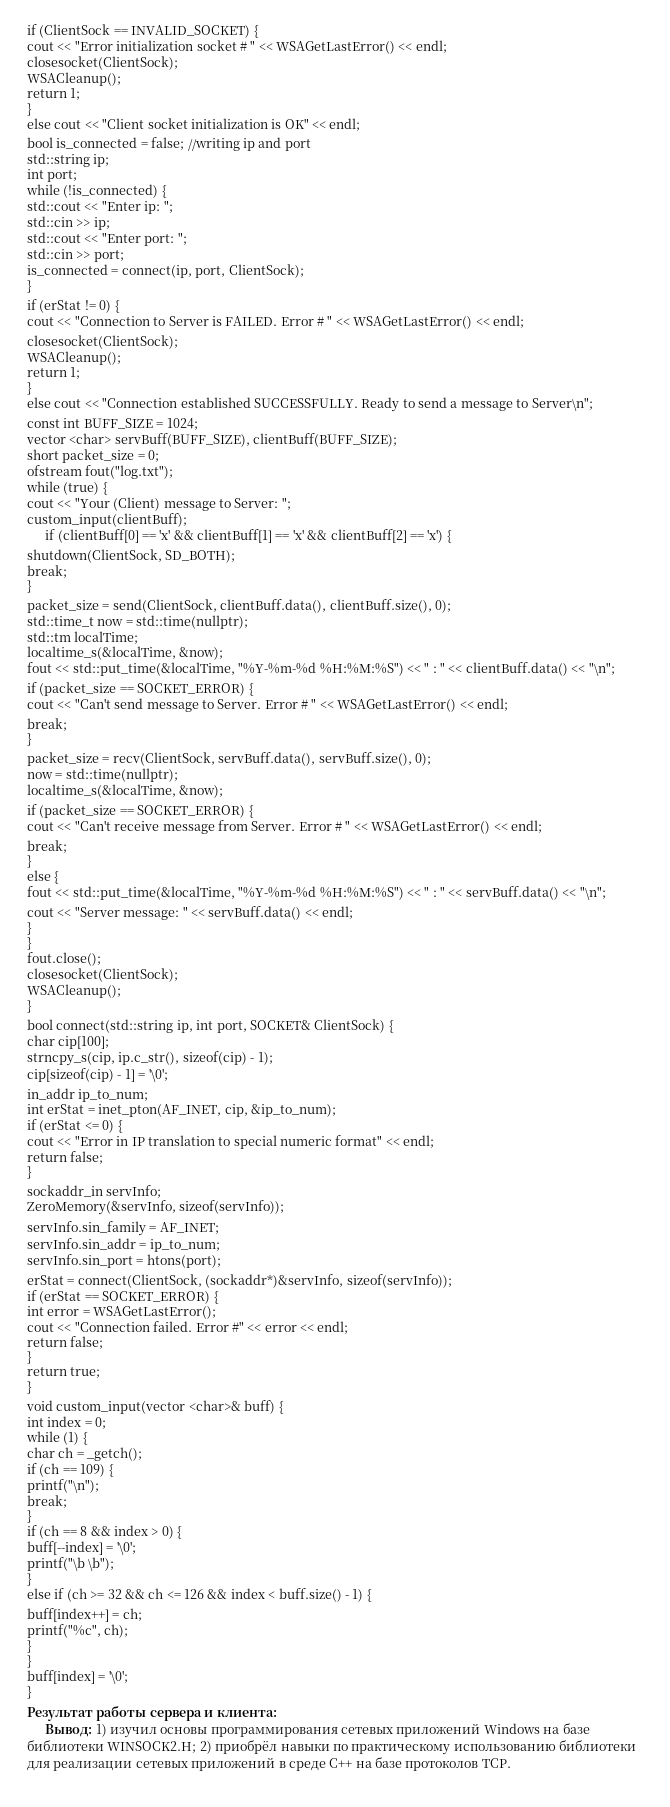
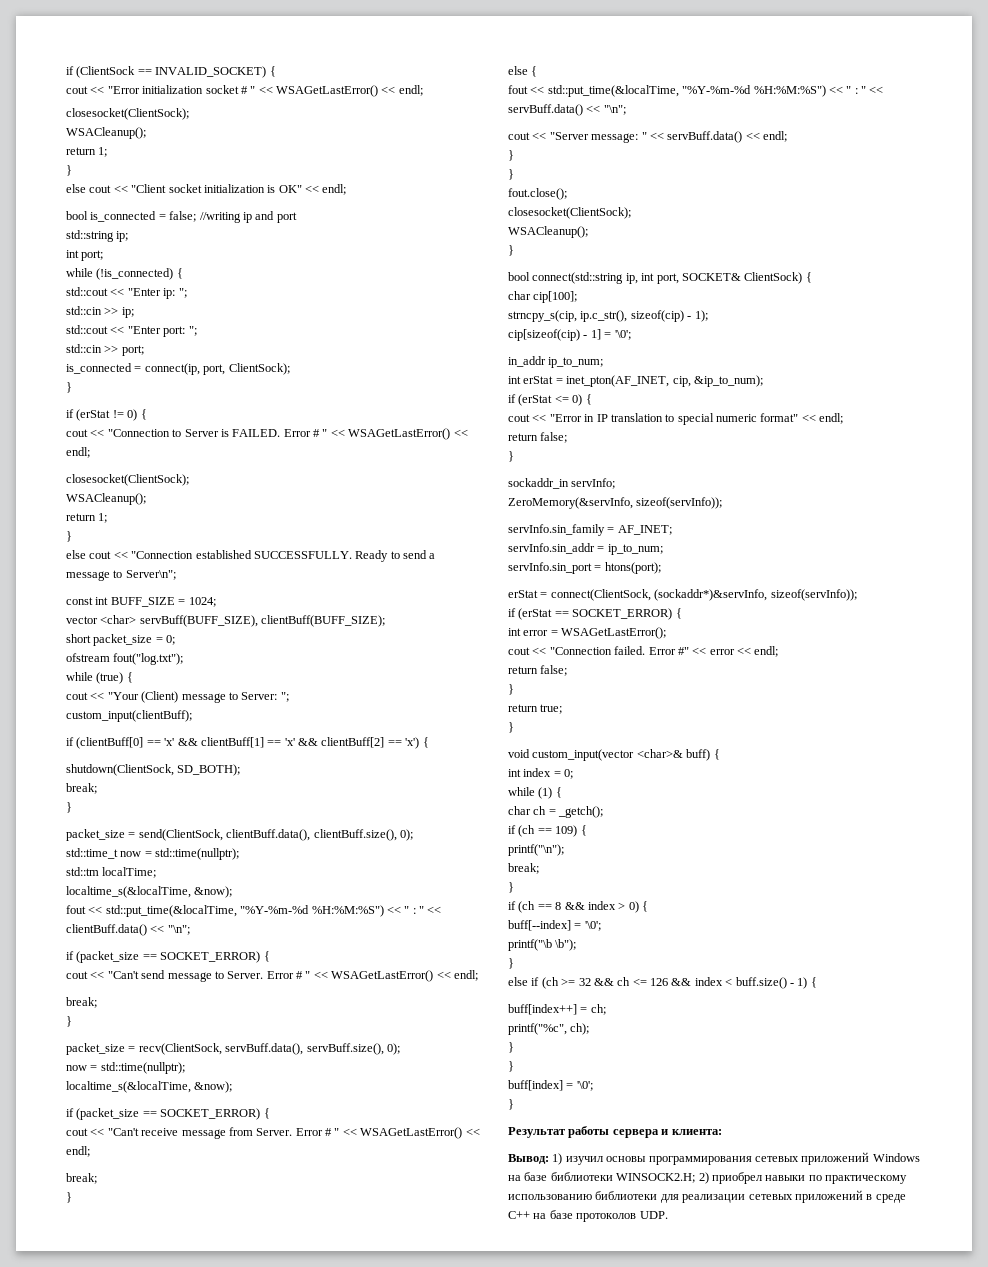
[215,1740,278,1754] приобрёл -> [711,1172,762,1184] приобрел
[481,1758,511,1768] TCP. -> [639,1211,668,1219] UDP.

